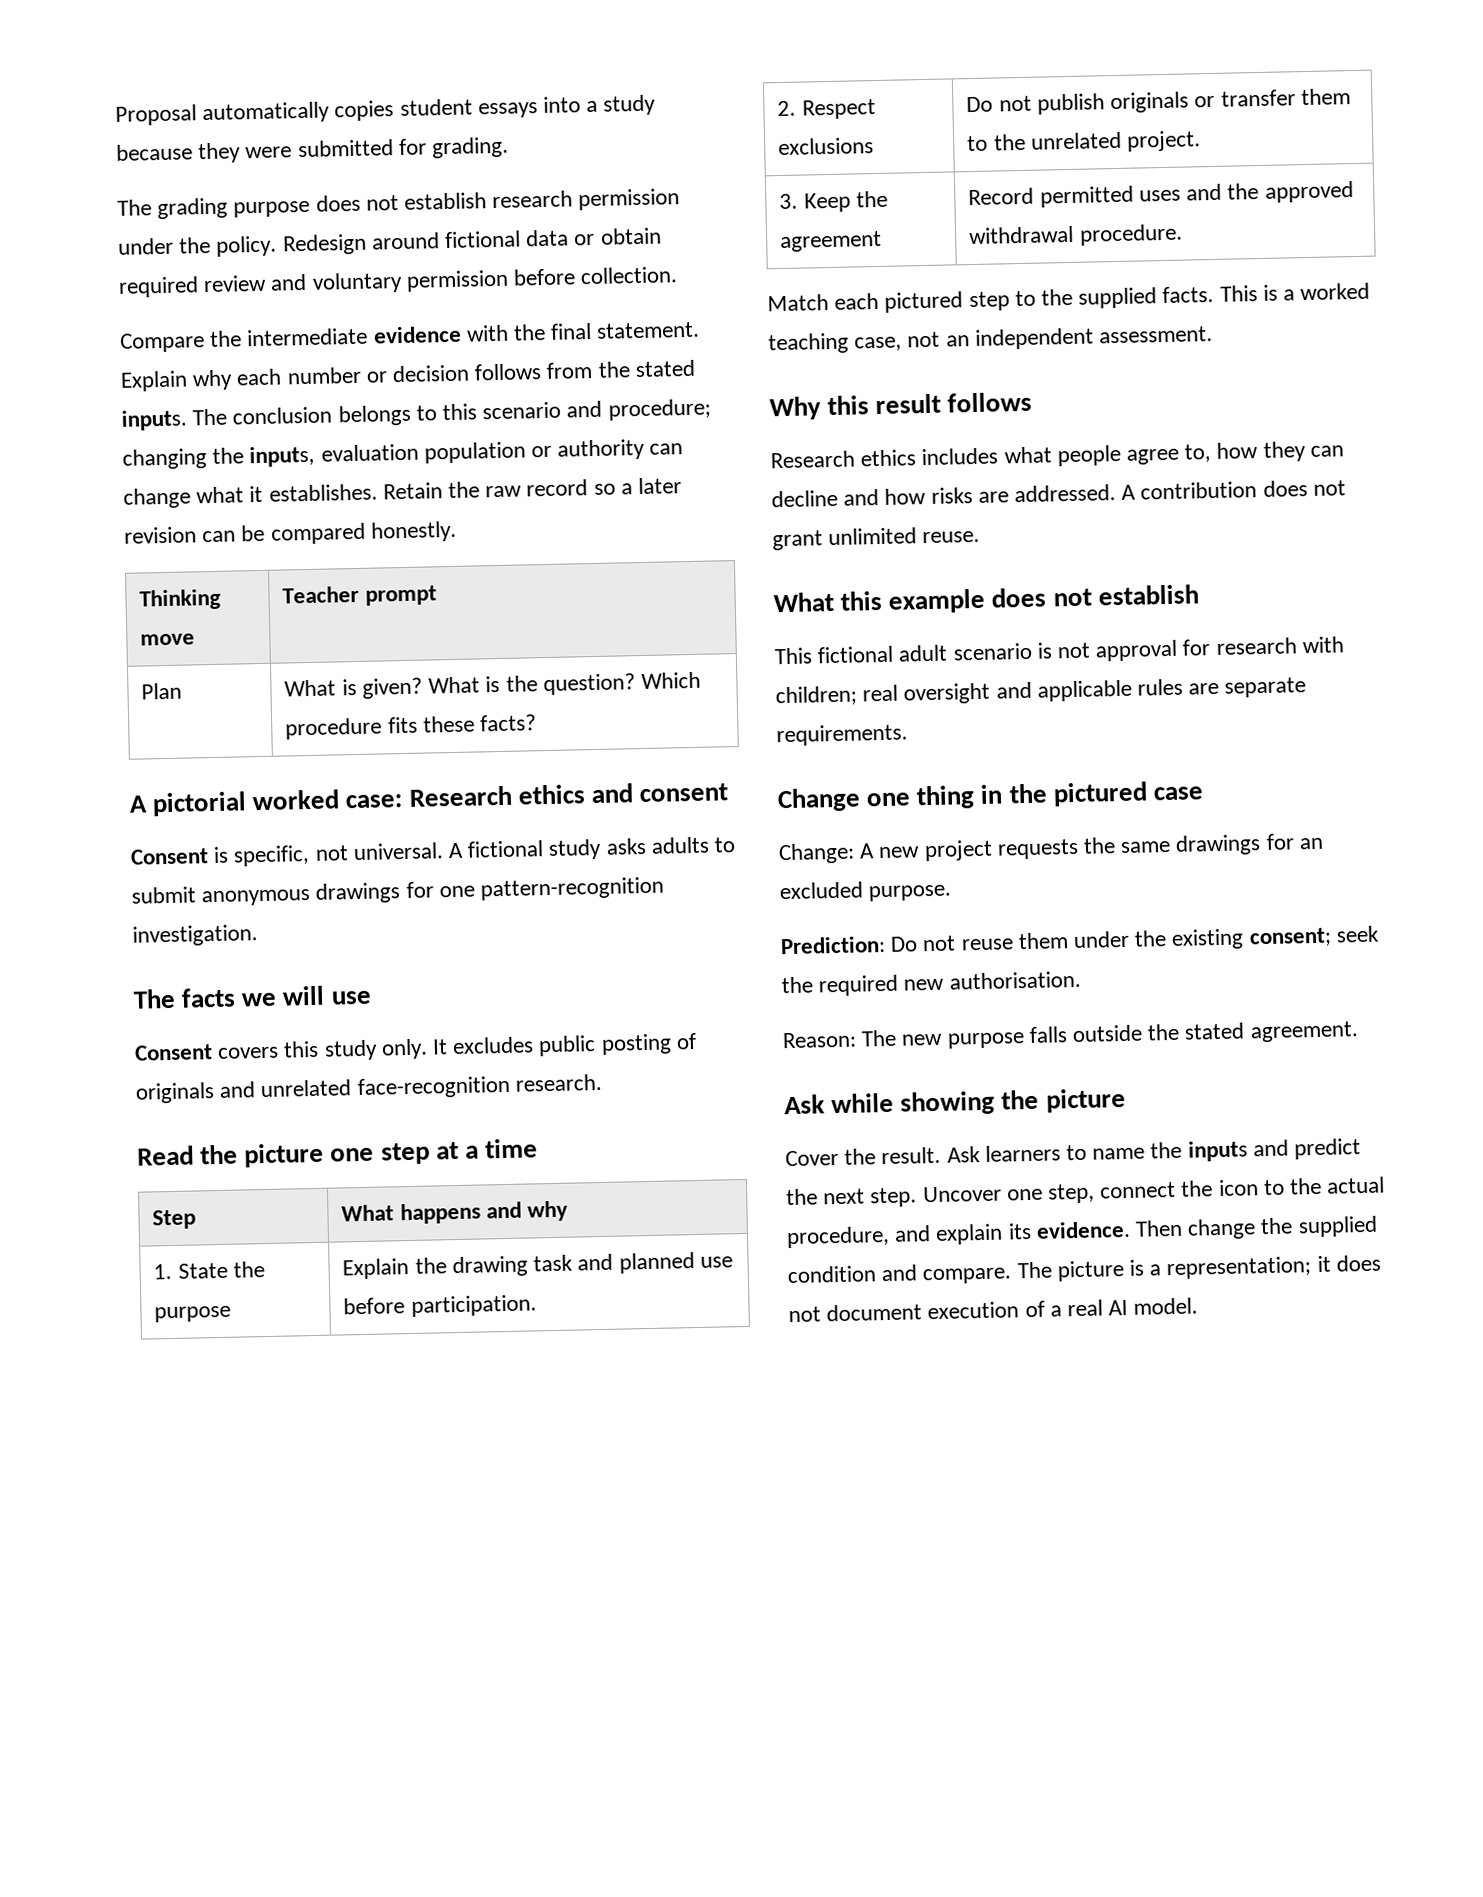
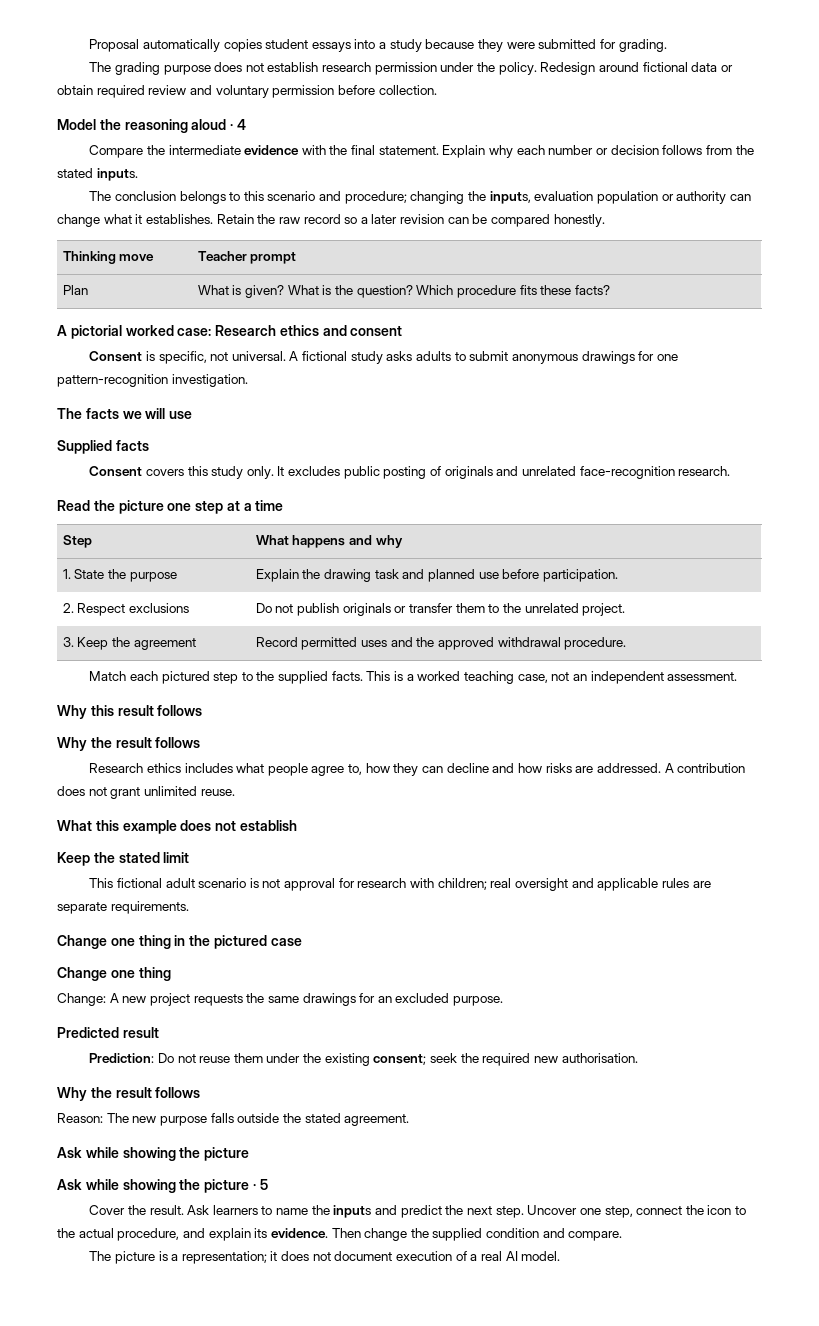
(679, 275) none -> [57,119,246,133] // Model the reasoning aloud · 4
(188, 420) none -> (138, 174) //
(372, 997) none -> [57,440,149,454] // Supplied facts
(1033, 402) none -> [57,737,201,751] // Why the result follows
(1199, 595) none -> [57,852,190,866] // Keep the stated limit
(1203, 793) none -> [57,967,171,981] // Change one thing
(953, 893) none -> [57,1027,159,1038] // Predicted result
(1081, 980) none -> [57,1087,201,1101] // Why the result follows
(1126, 1100) none -> [57,1179,268,1193] // Ask while showing the picture · 5
(1013, 1276) none -> (623, 1236) //

